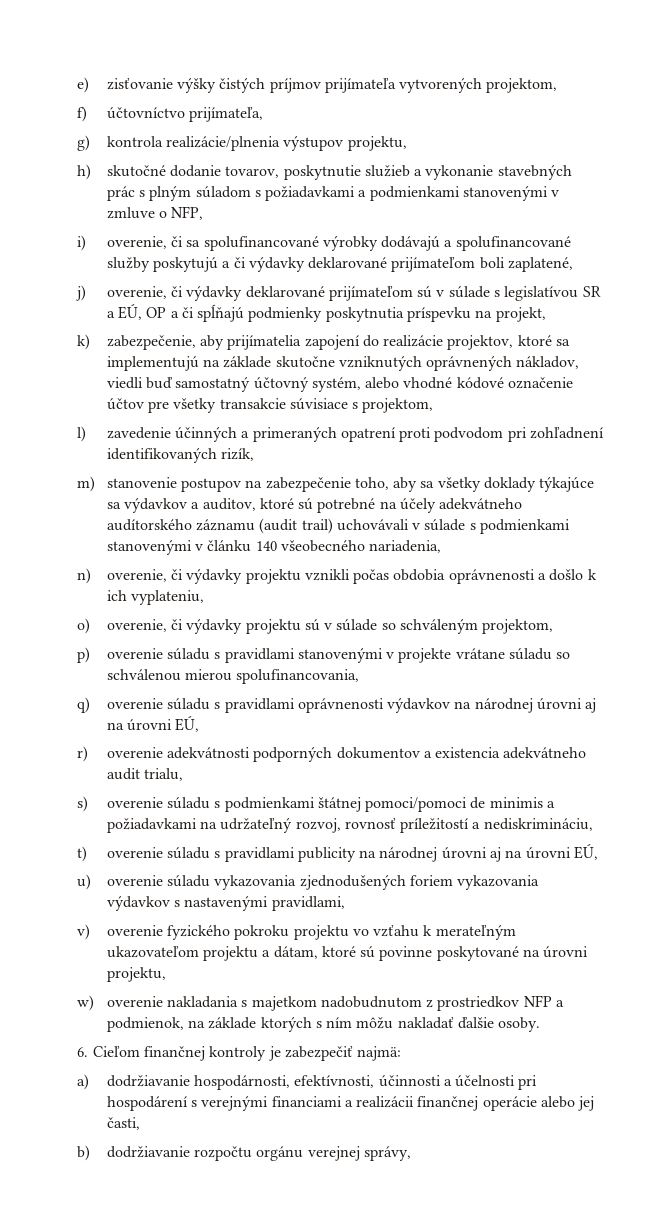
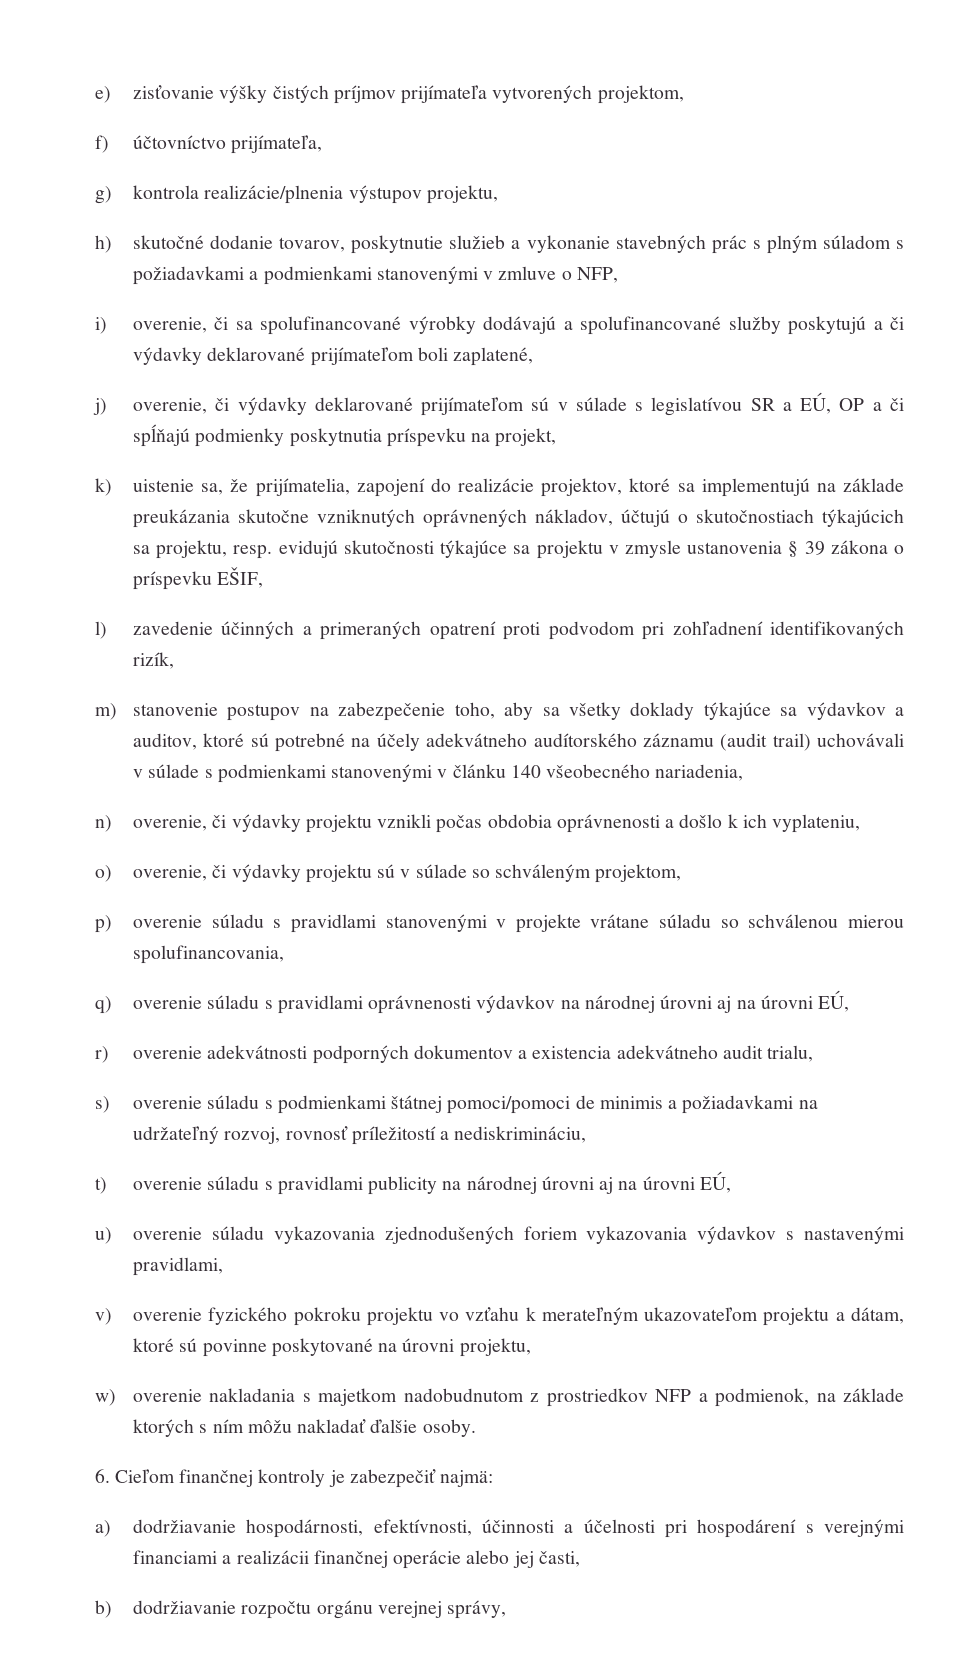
[106,335,302,350] zabezpečenie, aby prijímatelia -> [133,478,350,497] uistenie sa, že prijímatelia,
(272, 362) none -> [133,509,231,528] preukázania
[106,377,574,392] [106,398,434,413] viedli buď samostatný účtovný systém, alebo vhodné kódové označenie účtov pre všetky transakcie súvisiace s projektom, -> [621,509,904,527] [133,540,904,559] [133,567,264,590] účtujú o skutočnostiach týkajúcich sa projektu, resp. evidujú skutočnosti týkajúce sa projektu v zmysle ustanovenia § 39 zákona o príspevku EŠIF,

